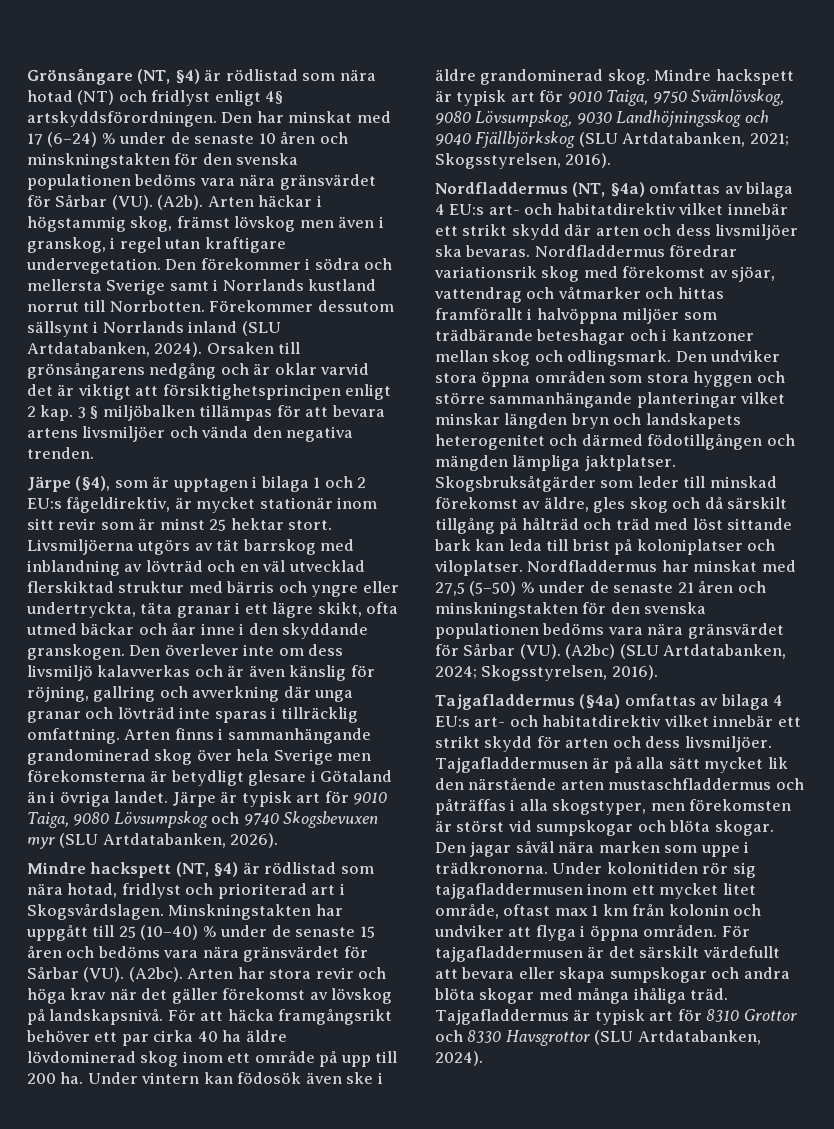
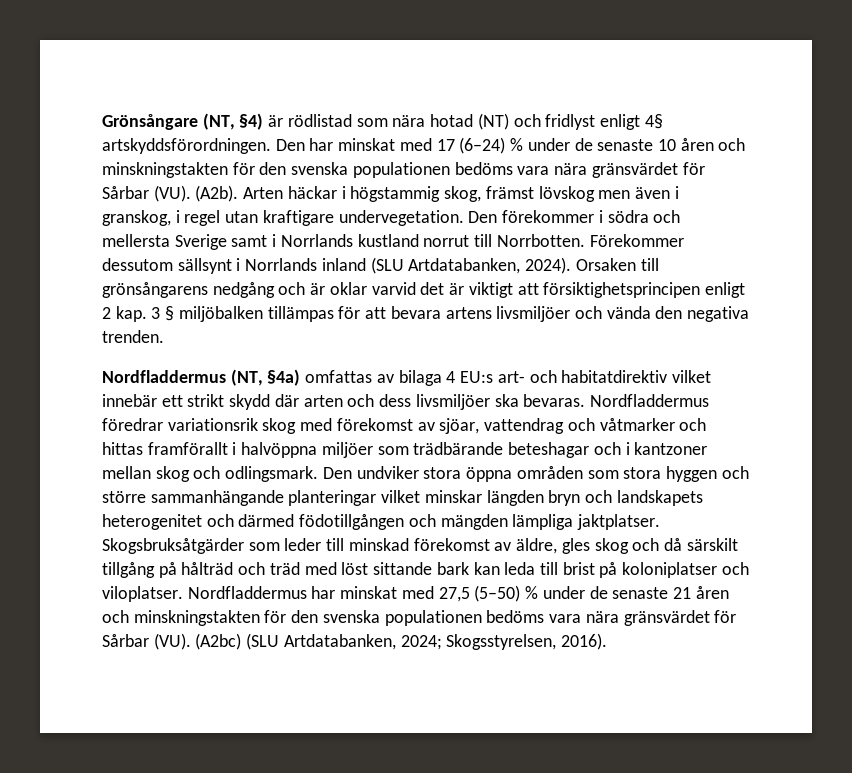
[27,476,367,492] [27,497,378,513] [27,518,333,531] [27,539,355,555] [27,560,365,576] [27,581,399,597] [26,602,399,618] [26,623,369,639] [27,644,344,660] [27,665,375,681] [27,686,354,702] [27,707,358,723] [27,728,371,744] [27,749,372,765] [27,770,393,786] [27,791,388,807] [27,811,379,828] [27,833,279,849] [27,862,374,878] [27,883,345,899] [27,904,343,920] [26,925,375,941] [27,946,368,962] [27,967,387,982] [27,988,393,1004] [27,1009,393,1025] [26,1030,287,1046] [27,1051,398,1067] [27,1072,383,1084] [435,69,794,85] [435,89,785,106] [435,110,769,127] [435,131,789,148] [435,153,612,169] // Järpe (§4), som är upptagen i bilaga 1 och 2 EU:s fågeldirektiv, är mycket stationär inom sitt revir som är minst 25 hektar stort. Livsmiljöerna utgörs av tät barrskog med inblandning av lövträd och en väl utvecklad flerskiktad struktur med bärris och yngre eller undertryckta, täta granar i ett lägre skikt, ofta utmed bäckar och åar inne i den skyddande granskogen. Den överlever inte om dess livsmiljö kalavverkas och är även känslig för röjning, gallring och avverkning där unga granar och lövträd inte sparas i tillräcklig omfattning. Arten finns i sammanhängande grandominerad skog över hela Sverige men förekomsterna är betydligt glesare i Götaland än i övriga landet. Järpe är typisk art för 9010 Taiga, 9080 Lövsumpskog och 9740 Skogsbevuxen myr (SLU Artdatabanken, 2026). // Mindre hackspett (NT, §4) är rödlistad som nära hotad, fridlyst och prioriterad art i Skogsvårdslagen. Minskningstakten har uppgått till 25 (10–40) % under de senaste 15 åren och bedöms vara nära gränsvärdet för Sårbar (VU). (A2bc). Arten har stora revir och höga krav när det gäller förekomst av lövskog på landskapsnivå. För att häcka framgångsrikt behöver ett par cirka 40 ha äldre lövdominerad skog inom ett område på upp till 200 ha. Under vintern kan födosök även ske i äldre grandominerad skog. Mindre hackspett är typisk art för 9010 Taiga, 9750 Svämlövskog, 9080 Lövsumpskog, 9030 Landhöjningsskog och 9040 Fjällbjörkskog (SLU Artdatabanken, 2021; Skogsstyrelsen, 2016). -> (164, 336) none
[435,694,784,710] [435,715,801,727] [435,736,772,752] [435,757,788,773] [435,778,804,790] [435,799,792,815] [435,820,774,836] [435,841,750,857] [435,862,756,878] [435,883,756,899] [435,904,762,919] [434,925,750,941] [435,946,780,962] [435,967,790,983] [434,988,729,1004] [435,1009,797,1025] [435,1030,761,1046] [435,1051,483,1066] // Tajgafladdermus (§4a) omfattas av bilaga 4 EU:s art- och habitatdirektiv vilket innebär ett strikt skydd för arten och dess livsmiljöer. Tajgafladdermusen är på alla sätt mycket lik den närstående arten mustaschfladdermus och påträffas i alla skogstyper, men förekomsten är störst vid sumpskogar och blöta skogar. Den jagar såväl nära marken som uppe i trädkronorna. Under kolonitiden rör sig tajgafladdermusen inom ett mycket litet område, oftast max 1 km från kolonin och undviker att flyga i öppna områden. För tajgafladdermusen är det särskilt värdefullt att bevara eller skapa sumpskogar och andra blöta skogar med många ihåliga träd. Tajgafladdermus är typisk art för 8310 Grottor och 8330 Havsgrottor (SLU Artdatabanken, 2024). -> (608, 641) none

